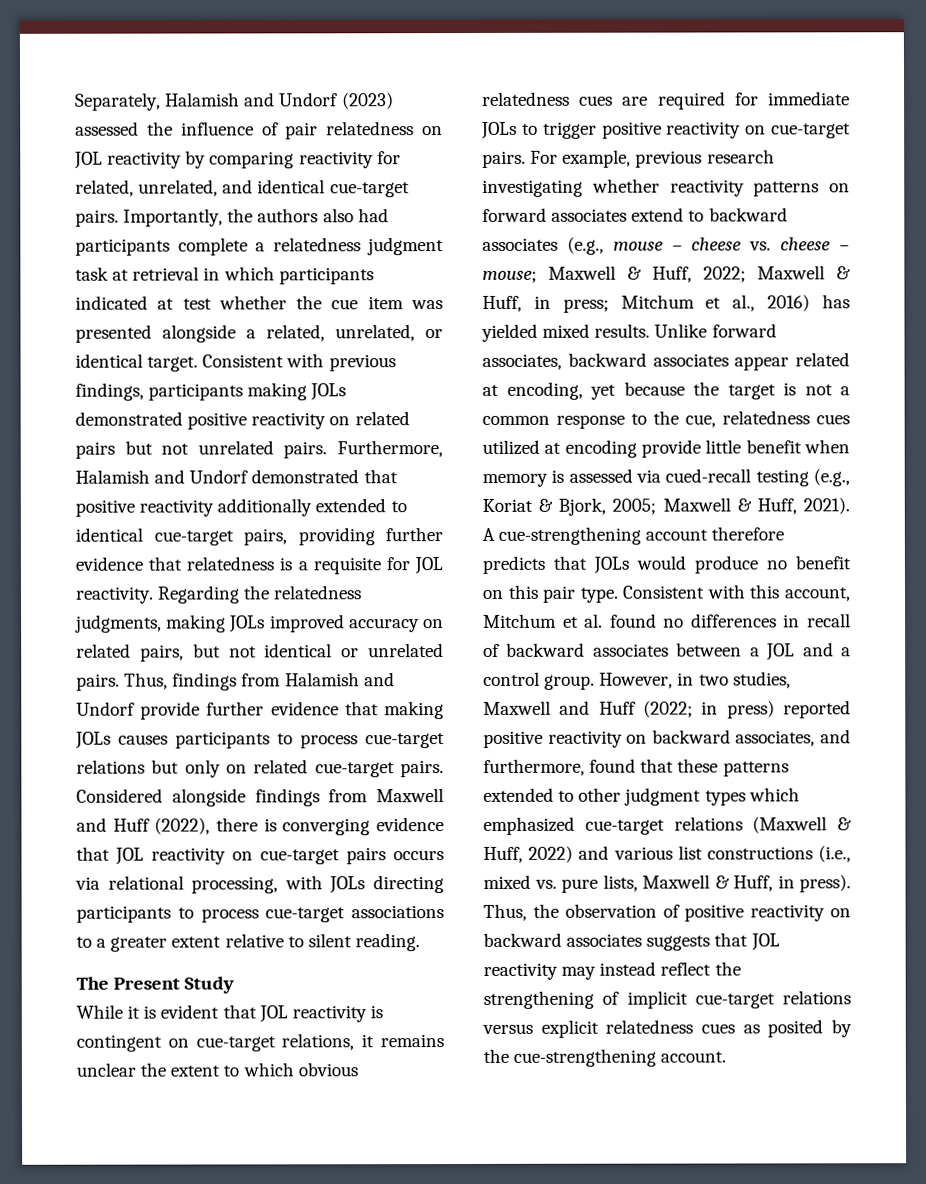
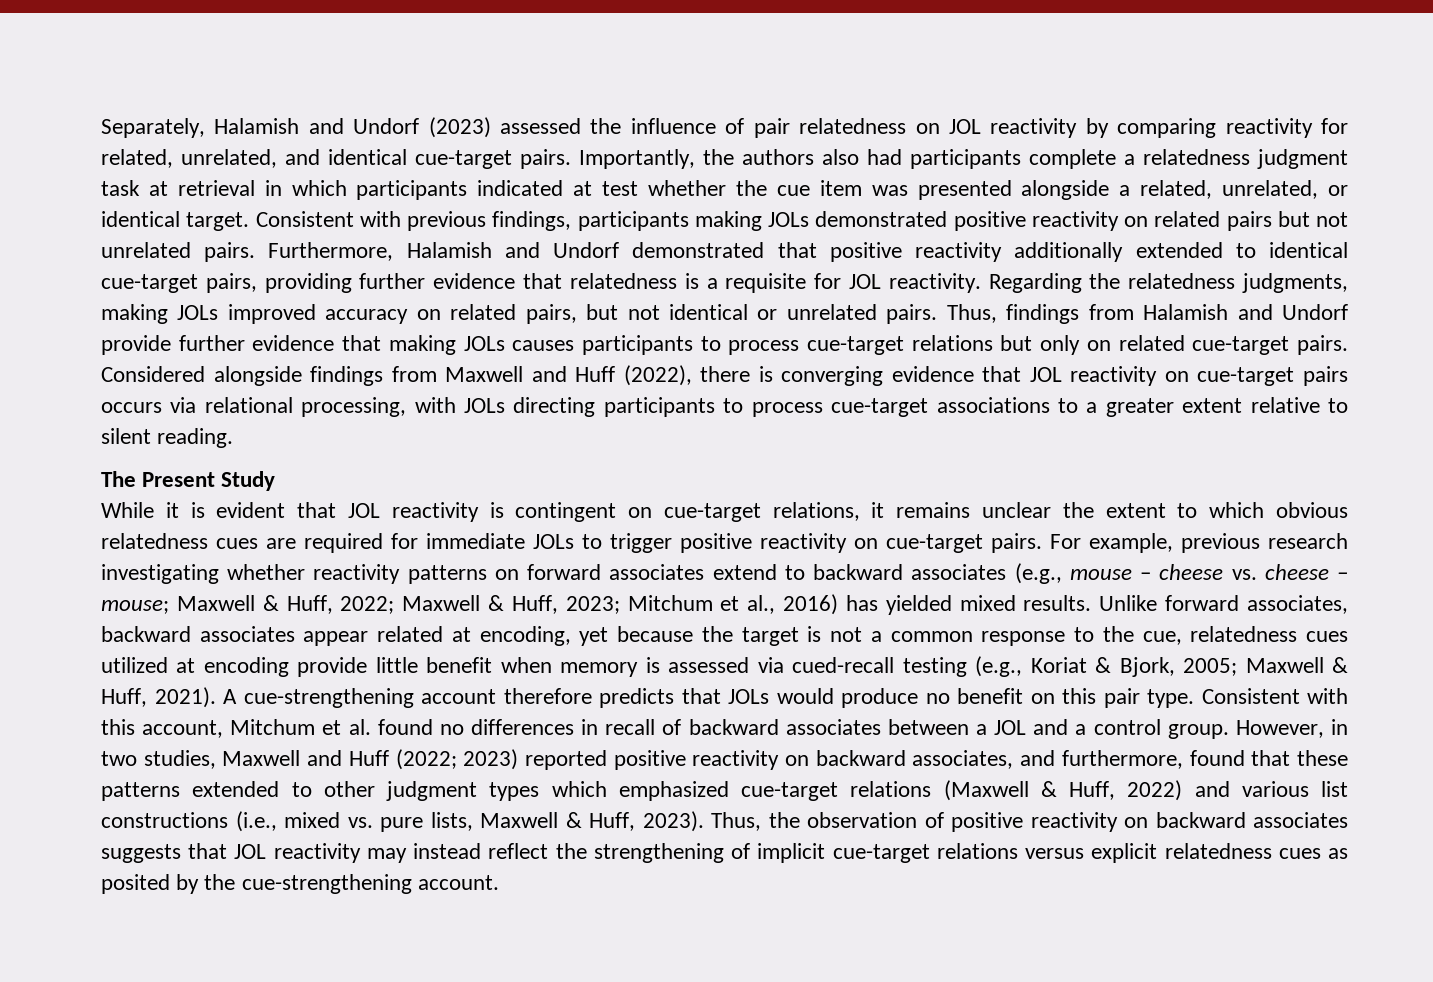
[533,295,609,313] in press; -> [565,596,620,614] 2023;
[701,700,775,719] in press) -> [463,749,519,770] 2023)
[777,874,851,893] in press). -> [642,811,704,832] 2023).

